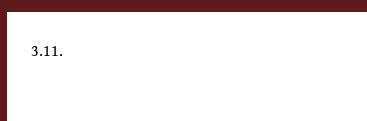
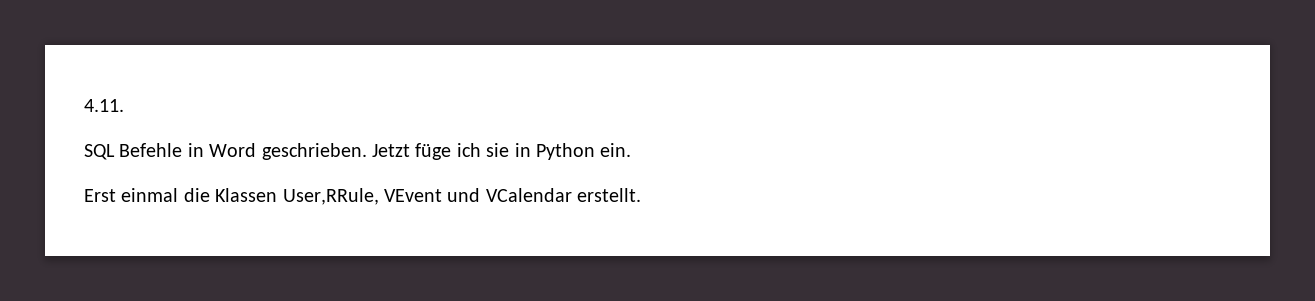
[31,46,63,56] 3.11. -> [84,99,124,112] [84,143,632,160] [84,188,642,205] 4.11. // SQL Befehle in Word geschrieben. Jetzt füge ich sie in Python ein. // Erst einmal die Klassen User,RRule, VEvent und VCalendar erstellt.

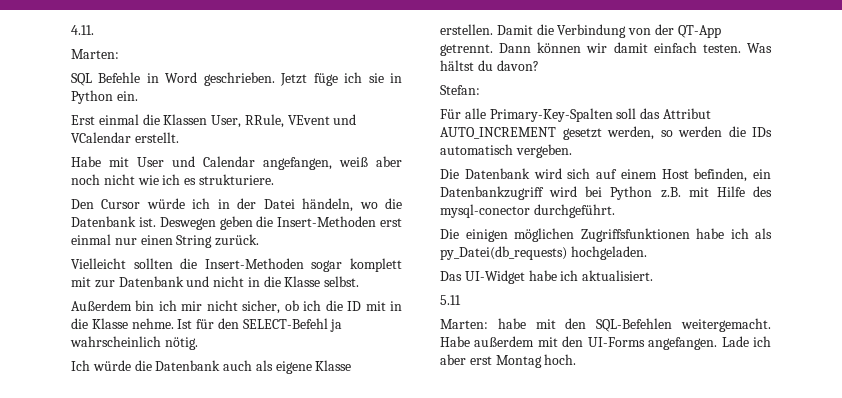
(124, 105) none -> [71,49,119,59] // Marten:
[282,188,379,205] User,RRule, -> [211,114,284,128] User, RRule,
(642, 195) none -> [71,156,402,170] [71,174,274,185] [71,198,403,212] [71,216,402,230] [71,234,260,248] [71,258,402,272] [71,276,360,288] [71,300,402,314] [71,318,343,332] [70,336,198,350] [71,360,352,374] [440,24,721,38] [440,42,772,56] [440,60,539,71] [440,85,480,95] [440,108,711,122] [440,126,772,140] [440,144,572,158] [440,168,771,182] [440,186,772,200] [440,204,615,218] [440,228,772,242] [440,246,647,260] [440,270,654,284] [440,295,461,305] [440,318,771,332] [440,336,771,350] [440,354,577,368] // Habe mit User und Calendar angefangen, weiß aber noch nicht wie ich es strukturiere. // Den Cursor würde ich in der Datei händeln, wo die Datenbank ist. Deswegen geben die Insert-Methoden erst einmal nur einen String zurück. // Vielleicht sollten die Insert-Methoden sogar komplett mit zur Datenbank und nicht in die Klasse selbst. // Außerdem bin ich mir nicht sicher, ob ich die ID mit in die Klasse nehme. Ist für den SELECT-Befehl ja wahrscheinlich nötig. // Ich würde die Datenbank auch als eigene Klasse erstellen. Damit die Verbindung von der QT-App getrennt. Dann können wir damit einfach testen. Was hältst du davon? // Stefan: // Für alle Primary-Key-Spalten soll das Attribut AUTO_INCREMENT gesetzt werden, so werden die IDs automatisch vergeben. // Die Datenbank wird sich auf einem Host befinden, ein Datenbankzugriff wird bei Python z.B. mit Hilfe des mysql-conector durchgeführt. // Die einigen möglichen Zugriffsfunktionen habe ich als py_Datei(db_requests) hochgeladen. // Das UI-Widget habe ich aktualisiert. // 5.11 // Marten: habe mit den SQL-Befehlen weitergemacht. Habe außerdem mit den UI-Forms angefangen. Lade ich aber erst Montag hoch.

